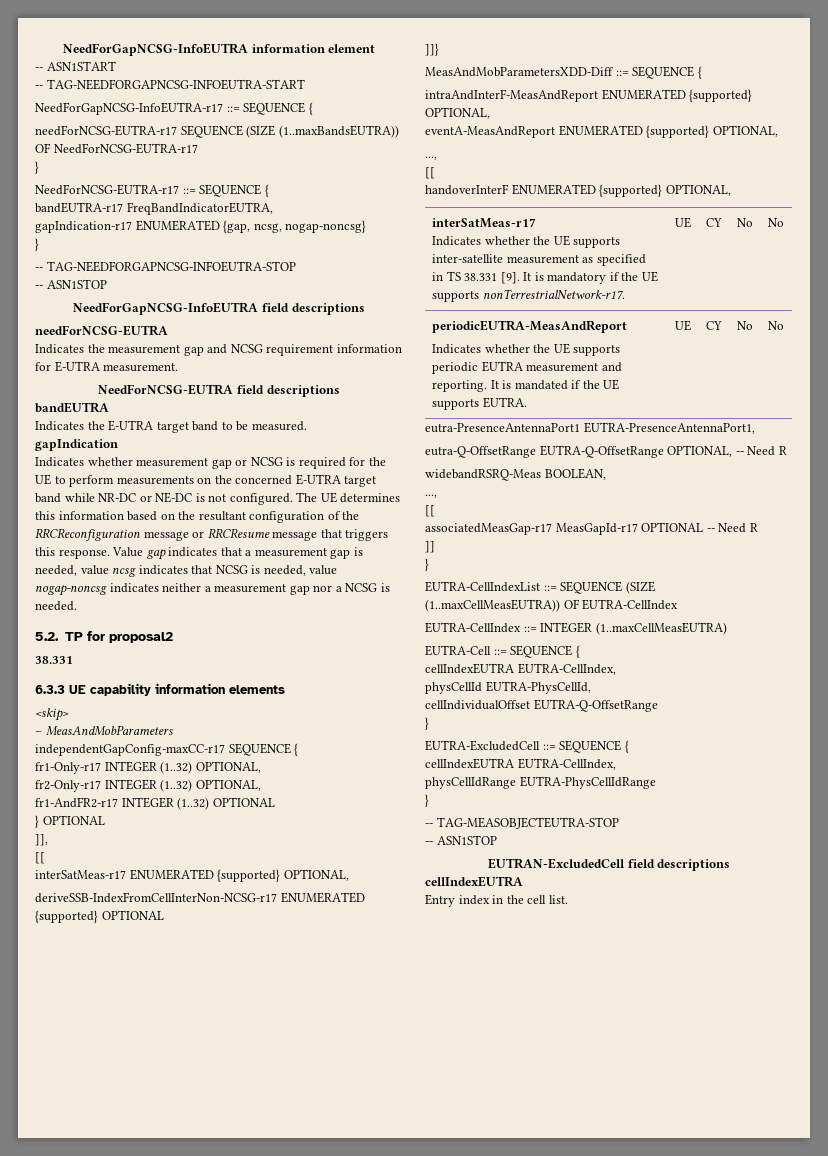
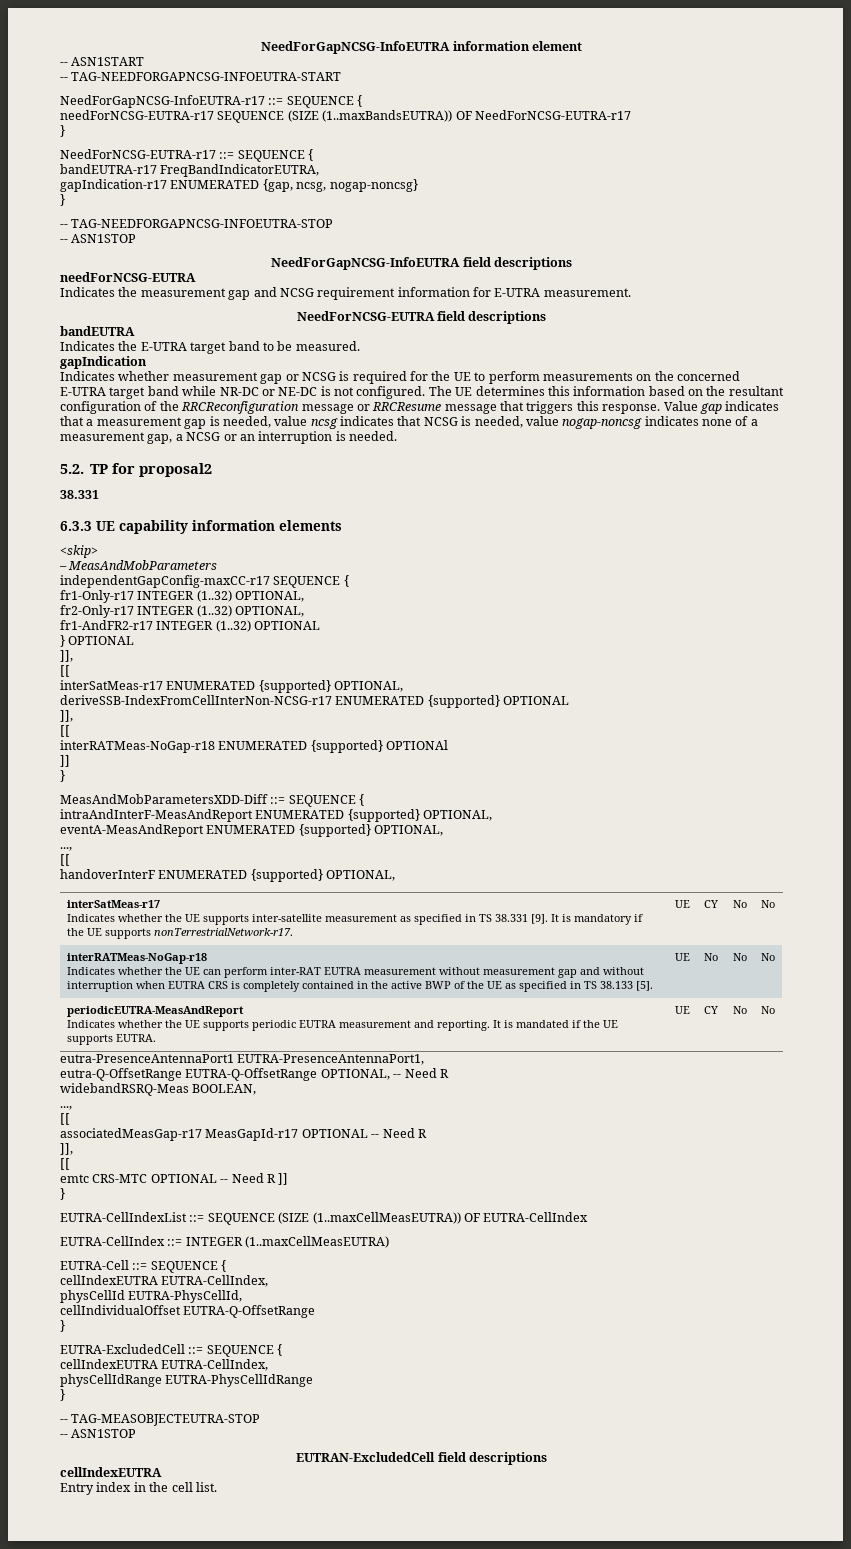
[162,583,378,595] neither a measurement gap nor a NCSG -> [702,416,758,426] [60,431,333,444] none of a measurement gap, a NCSG or an interruption
[425,43,439,56] ]]} -> [60,710,73,722] [60,725,70,737] [60,740,449,753] [60,755,70,767] [60,770,65,782] ]], // [[ // interRATMeas-NoGap-r18 ENUMERATED {supported} OPTIONAl // ]] // }
(784, 222) none -> [66,953,207,964] [66,967,644,978] [66,981,653,992] [674,953,690,961] [704,953,718,961] [732,953,747,961] [761,953,775,961] // interRATMeas-NoGap-r18 // Indicates whether the UE can perform inter-RAT EUTRA measurement without measurement gap and without interruption when EUTRA CRS is completely contained in the active BWP of the UE as specified in TS 38.133 [5]. | UE | No | No | No
(758, 527) none -> [60,1143,73,1155] [60,1158,70,1170] [60,1173,276,1183] ]], // [[ // emtc CRS-MTC OPTIONAL -- Need R

